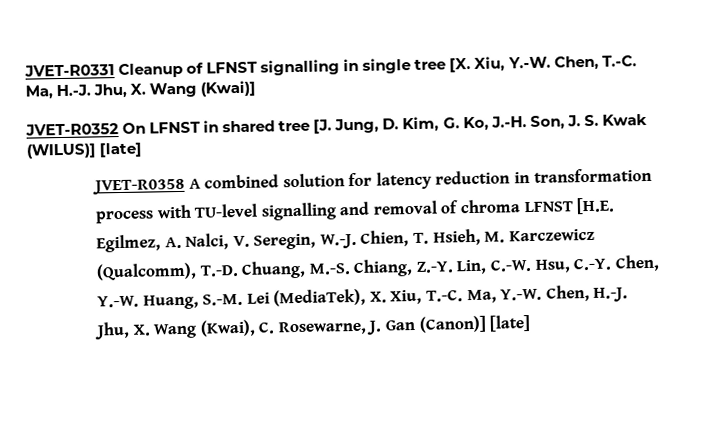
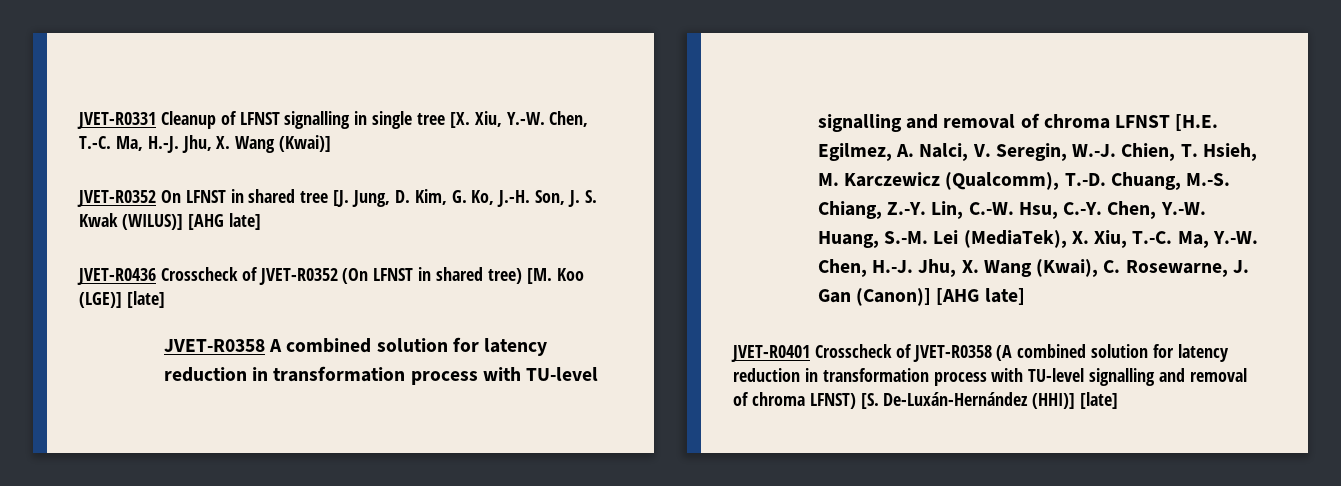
(96, 151) none -> [187,213,261,230] [77,267,584,285] [79,292,122,308] [AHG late] // JVET-R0436 Crosscheck of JVET-R0352 (On LFNST in shared tree) [M. Koo (LGE)]
(487, 324) none -> [936,288,1025,305] [731,344,1229,362] [733,368,1247,386] [733,392,1076,409] [AHG late] // JVET-R0401 Crosscheck of JVET-R0358 (A combined solution for latency reduction in transformation process with TU-level signalling and removal of chroma LFNST) [S. De-Luxán-Hernández (HHI)]

